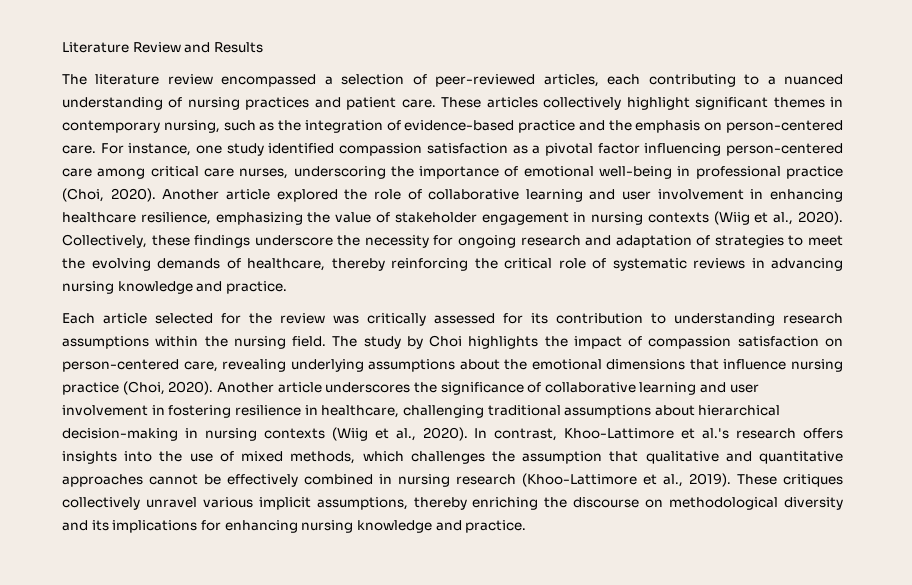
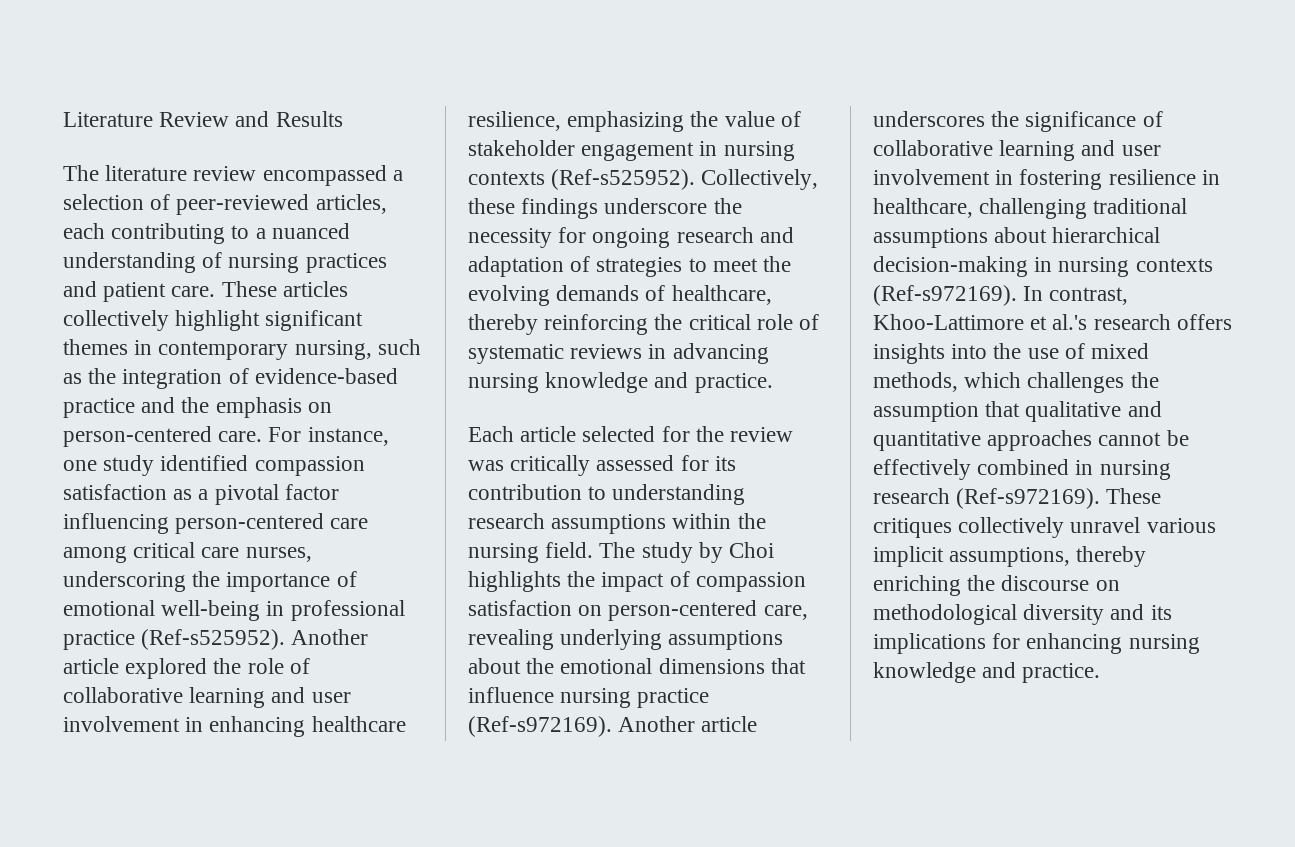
[62,188,156,202] (Choi, 2020). -> [141,629,286,650] (Ref-s525952).
[713,211,844,225] (Wiig et al., 2020). -> [551,169,696,190] (Ref-s525952).
[122,381,214,395] (Choi, 2020). -> [468,716,612,737] (Ref-s972169).
[331,427,468,441] (Wiig et al., 2020). -> [873,285,1017,306] (Ref-s972169).
[522,473,731,487] (Khoo-Lattimore et al., 2019). -> [956,488,1101,509] (Ref-s972169).

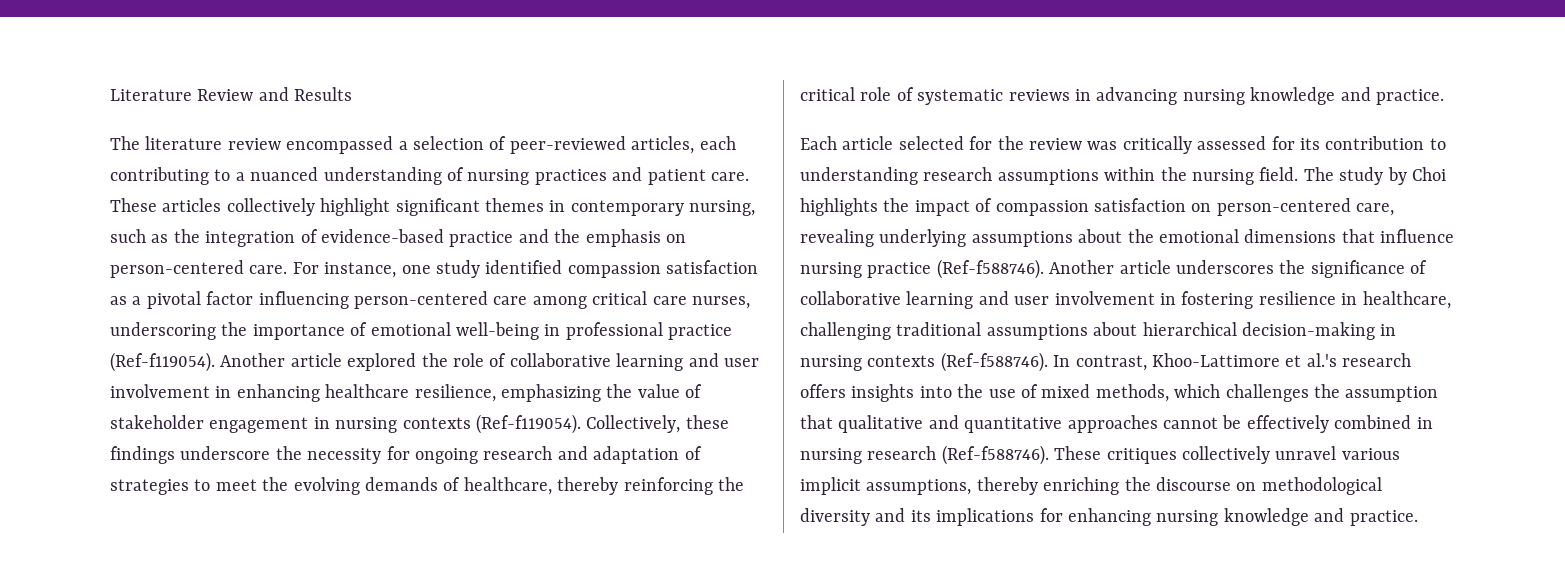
[141,629,286,650] (Ref-s525952). -> [110,352,215,372] (Ref-f119054).
[551,169,696,190] (Ref-s525952). -> [476,414,581,434] (Ref-f119054).
[468,716,612,737] (Ref-s972169). -> [936,259,1044,279] (Ref-f588746).
[873,285,1017,306] (Ref-s972169). -> [940,352,1048,372] (Ref-f588746).
[956,488,1101,509] (Ref-s972169). -> [941,445,1049,465] (Ref-f588746).

